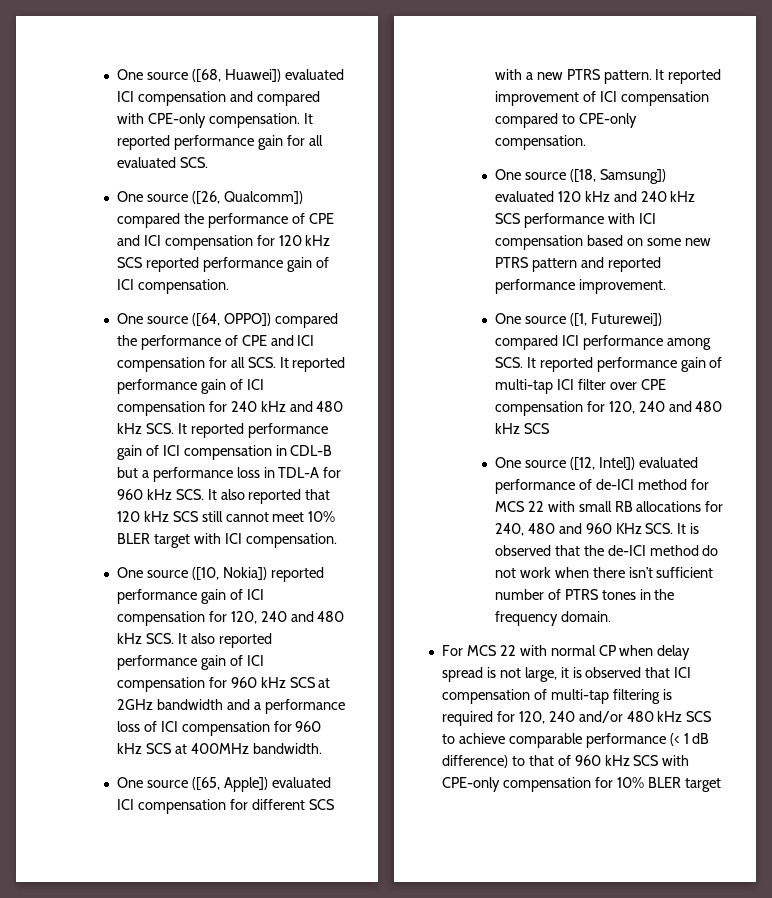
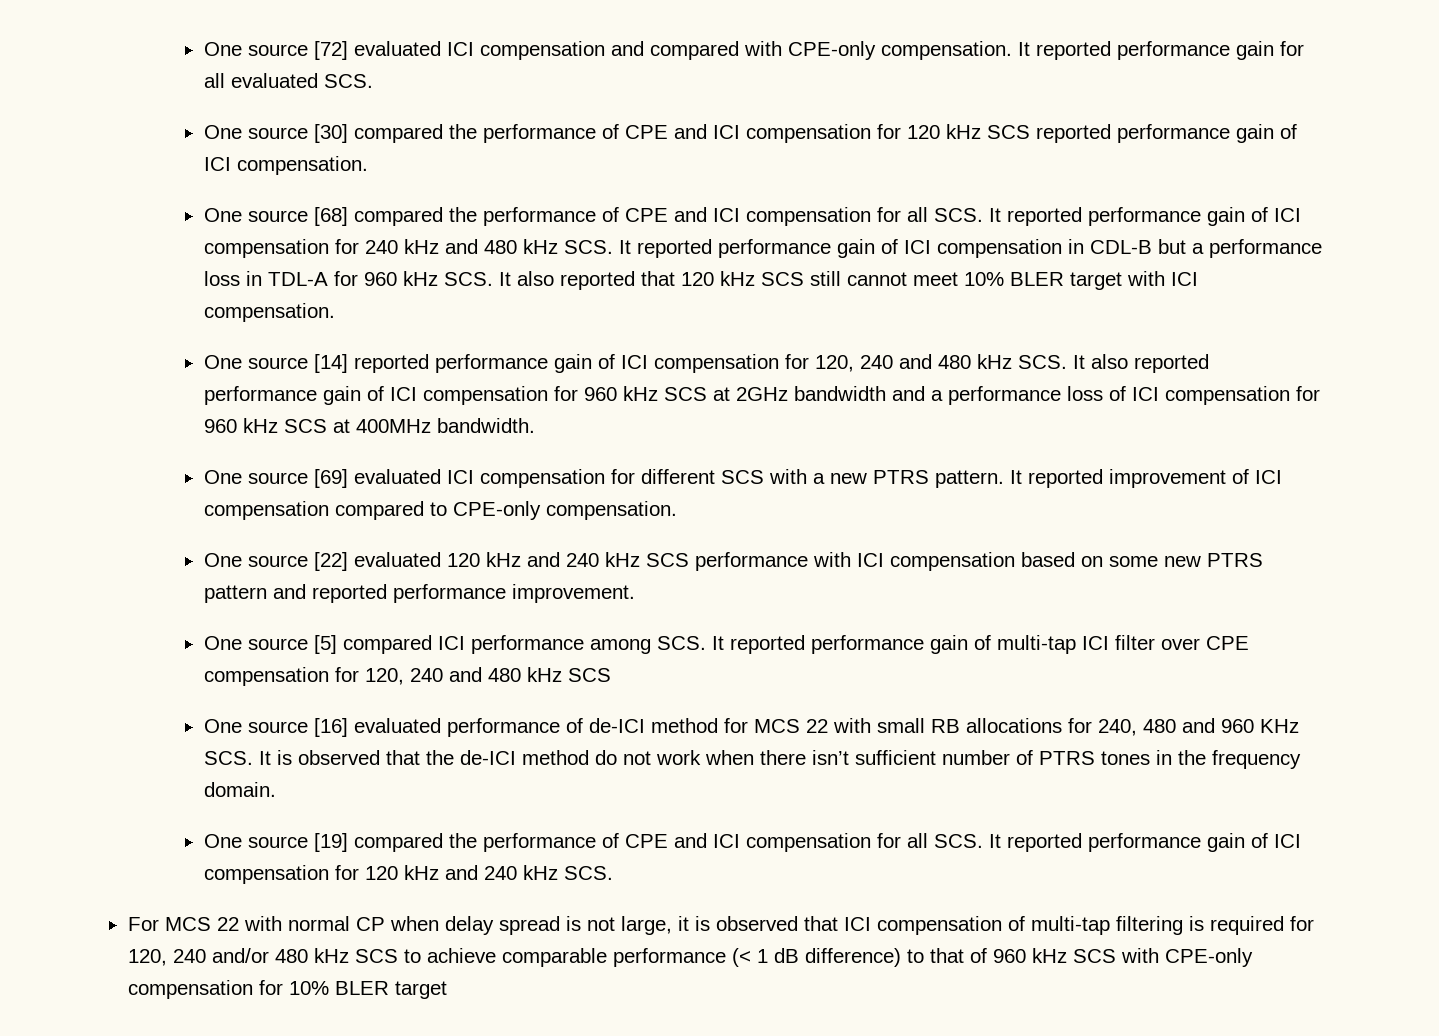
[116,69,281,82] One source ([68, Huawei]) -> [203,41,348,60] One source [72]
[191,191,303,204] ([26, Qualcomm]) -> [313,124,348,143] [30]
[191,313,271,326] ([64, OPPO]) -> [313,207,348,226] [68]
[191,567,267,580] ([10, Nokia]) -> [313,354,348,373] [14]
[191,777,268,792] ([65, Apple]) -> [313,469,348,488] [69]
[569,169,666,184] ([18, Samsung]) -> [313,552,348,571] [22]
[569,313,662,326] ([1, Futurewei]) -> [313,635,337,654] [5]
[569,457,635,470] ([12, Intel]) -> [313,718,348,737] [16]
(611, 616) none -> [203,833,1301,852] [203,865,613,884] // One source [19] compared the performance of CPE and ICI compensation for all SCS. It reported performance gain of ICI compensation for 120 kHz and 240 kHz SCS.

